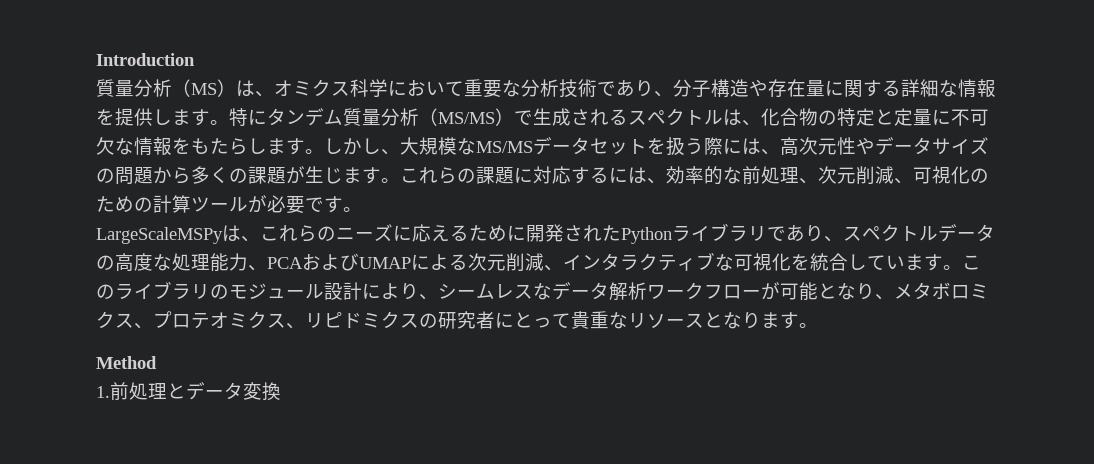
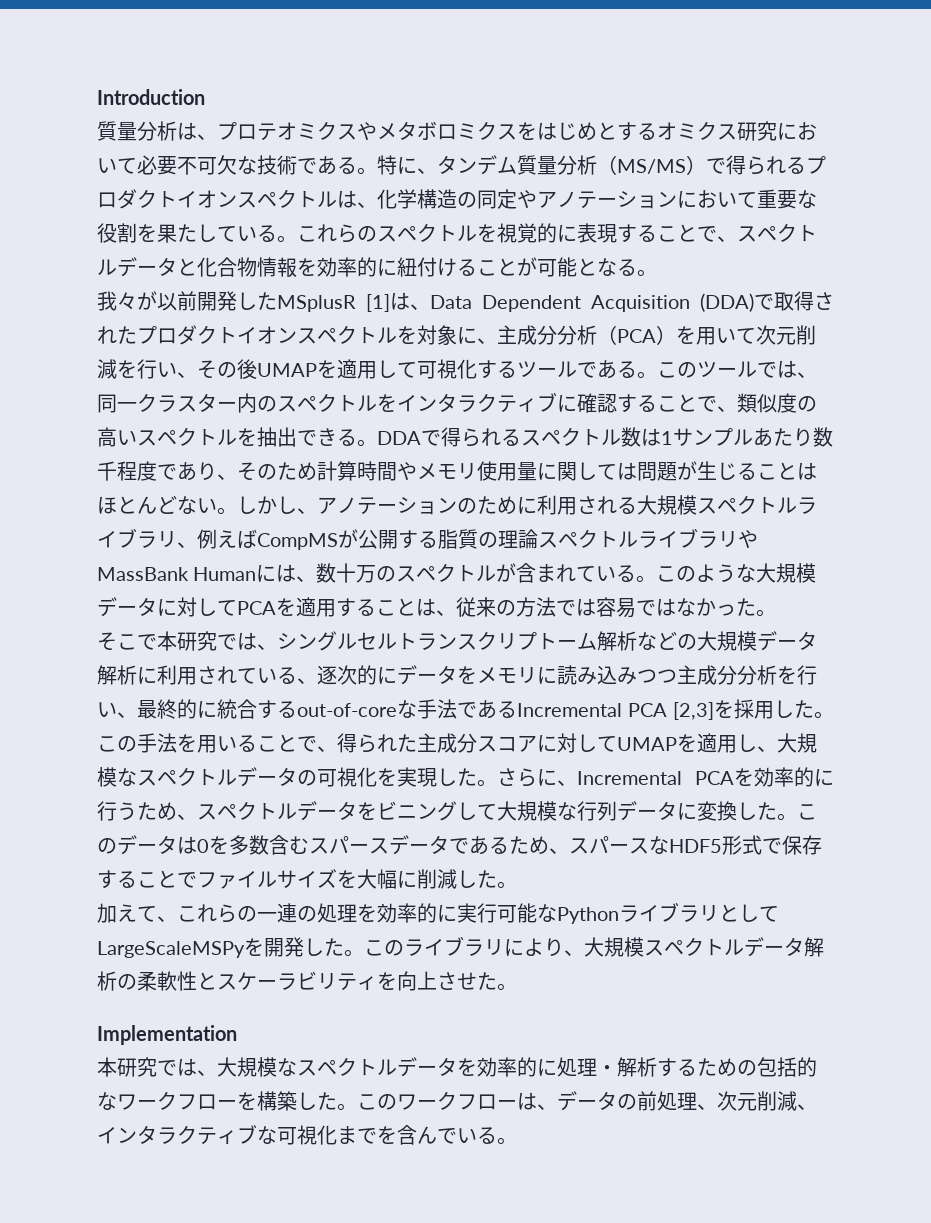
[172,79,996,98] [96,108,267,126] （MS）は、オミクス科学において重要な分析技術であり、分子構造や存在量に関する詳細な情報を提供します。特に -> [177,121,817,141] [97,155,437,175] は、プロテオミクスやメタボロミクスをはじめとするオミクス研究において必要不可欠な技術である。特に、
[533,108,989,126] [96,137,989,156] [96,166,989,185] [96,195,362,214] [96,223,995,244] [96,253,468,272] 生成されるスペクトルは、化合物の特定と定量に不可欠な情報をもたらします。しかし、大規模なMS/MSデータセットを扱う際には、高次元性やデータサイズの問題から多くの課題が生じます。これらの課題に対応するには、効率的な前処理、次元削減、可視化のための計算ツールが必要です。 // LargeScaleMSPyは、これらのニーズに応えるために開発されたPythonライブラリであり、スペクトルデータの高度な処理能力、PCAおよびUMAPによる -> [726,155,826,175] [97,189,817,209] [97,223,817,243] [97,257,657,278] [97,291,834,312] [97,325,816,345] [97,359,817,379] [97,392,817,413] [97,427,833,447] [97,461,817,481] [97,495,817,515] [97,528,758,550] [97,563,817,583] [97,597,776,618] [97,631,817,651] [97,665,817,685] [97,699,834,720] [97,733,817,753] [97,767,834,787] [97,801,817,821] [97,835,822,855] [97,869,517,889] [97,902,779,924] [97,936,824,958] [97,971,517,991] [97,1025,237,1045] [97,1057,817,1077] [97,1091,717,1111] 得られるプロダクトイオンスペクトルは、化学構造の同定やアノテーションにおいて重要な役割を果たしている。これらのスペクトルを視覚的に表現することで、スペクトルデータと化合物情報を効率的に紐付けることが可能となる。 // 我々が以前開発したMSplusR [1]は、Data Dependent Acquisition (DDA)で取得されたプロダクトイオンスペクトルを対象に、主成分分析（PCA）を用いて次元削減を行い、その後UMAPを適用して可視化するツールである。このツールでは、同一クラスター内のスペクトルをインタラクティブに確認することで、類似度の高いスペクトルを抽出できる。DDAで得られるスペクトル数は1サンプルあたり数千程度であり、そのため計算時間やメモリ使用量に関しては問題が生じることはほとんどない。しかし、アノテーションのために利用される大規模スペクトルライブラリ、例えばCompMSが公開する脂質の理論スペクトルライブラリやMassBank Humanには、数十万のスペクトルが含まれている。このような大規模データに対してPCAを適用することは、従来の方法では容易ではなかった。 // そこで本研究では、シングルセルトランスクリプトーム解析などの大規模データ解析に利用されている、逐次的にデータをメモリに読み込みつつ主成分分析を行い、最終的に統合するout-of-coreな手法であるIncremental PCA [2,3]を採用した。この手法を用いることで、得られた主成分スコアに対してUMAPを適用し、大規模なスペクトルデータの可視化を実現した。さらに、Incremental PCAを効率的に行うため、スペクトルデータをビニングして大規模な行列データに変換した。このデータは0を多数含むスパースデータであるため、スパースなHDF5形式で保存することでファイルサイズを大幅に削減した。 // 加えて、これらの一連の処理を効率的に実行可能なPythonライブラリとしてLargeScaleMSPyを開発した。このライブラリにより、大規模スペクトルデータ解析の柔軟性とスケーラビリティを向上させた。 // Implementation // 本研究では、大規模なスペクトルデータを効率的に処理・解析するための包括的なワークフローを構築した。このワークフローは、データの前処理、
[791,253,981,271] [96,281,989,301] [96,311,818,329] [96,356,157,369] [96,382,281,401] を統合しています。このライブラリのモジュール設計により、シームレスなデータ解析ワークフローが可能となり、メタボロミクス、プロテオミクス、リピドミクスの研究者にとって貴重なリソースとなります。 // Method // 1.前処理とデータ変換 -> [337,1125,517,1145] までを含んでいる。

